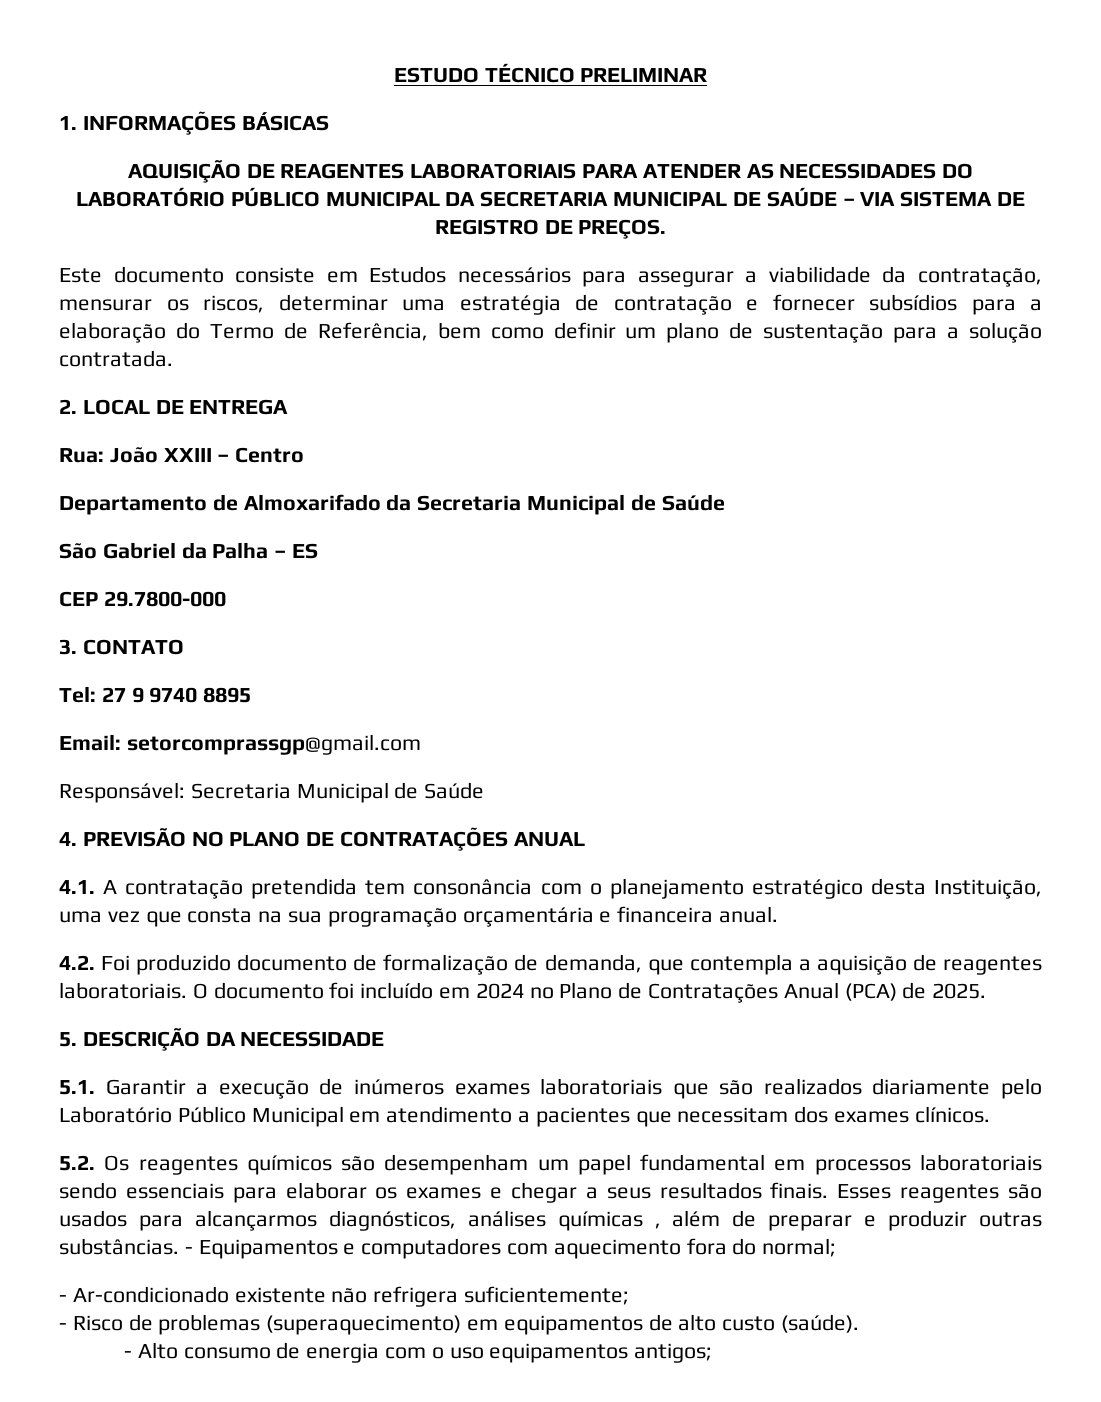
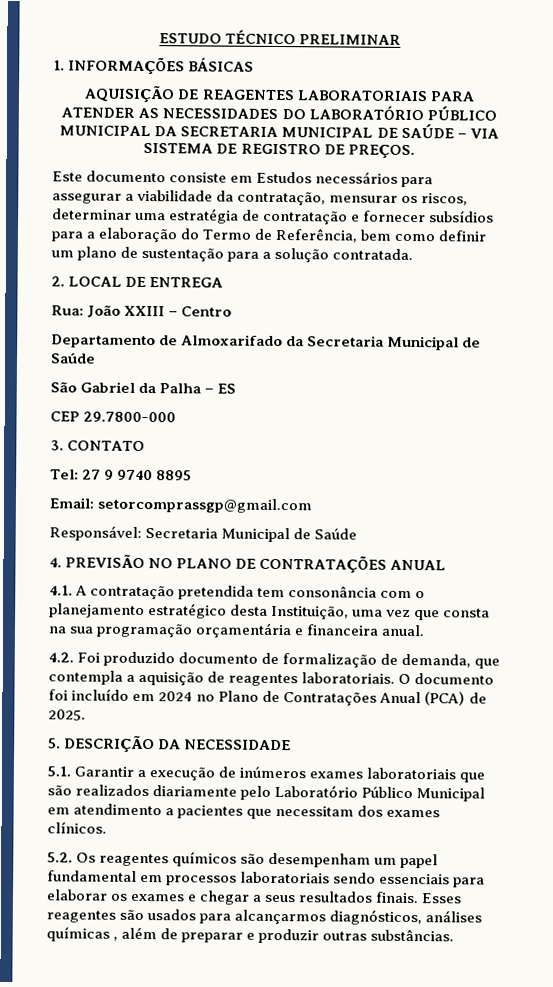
[184,1238,837,1259] [59,1286,630,1307] [59,1314,860,1335] [123,1342,713,1363] - Equipamentos e computadores com aquecimento fora do normal; // - Ar-condicionado existente não refrigera suficientemente; // - Risco de problemas (superaquecimento) em equipamentos de alto custo (saúde). // - Alto consumo de energia com o uso equipamentos antigos; -> (455, 935) none

